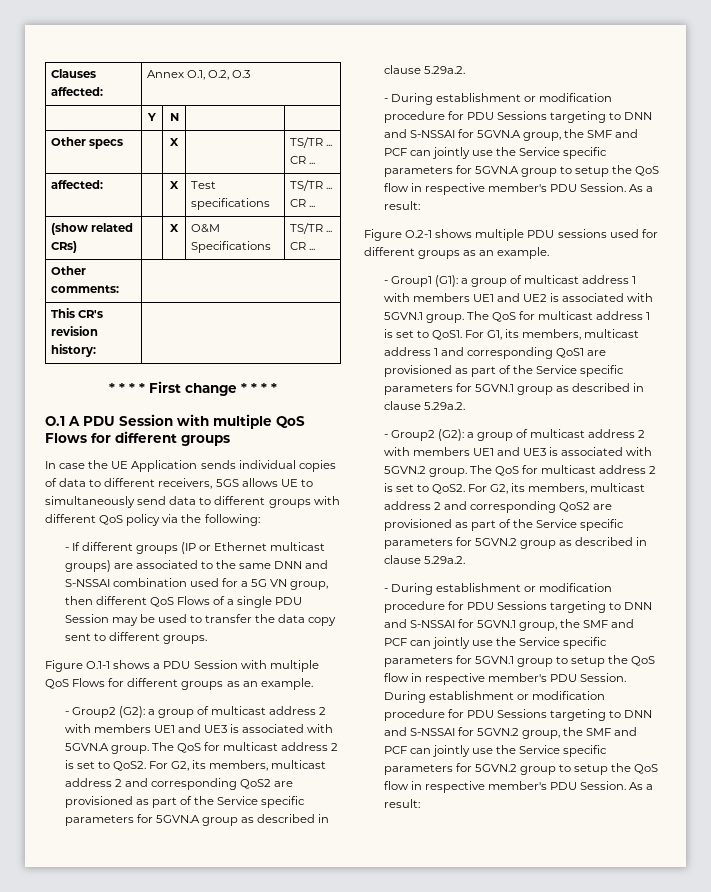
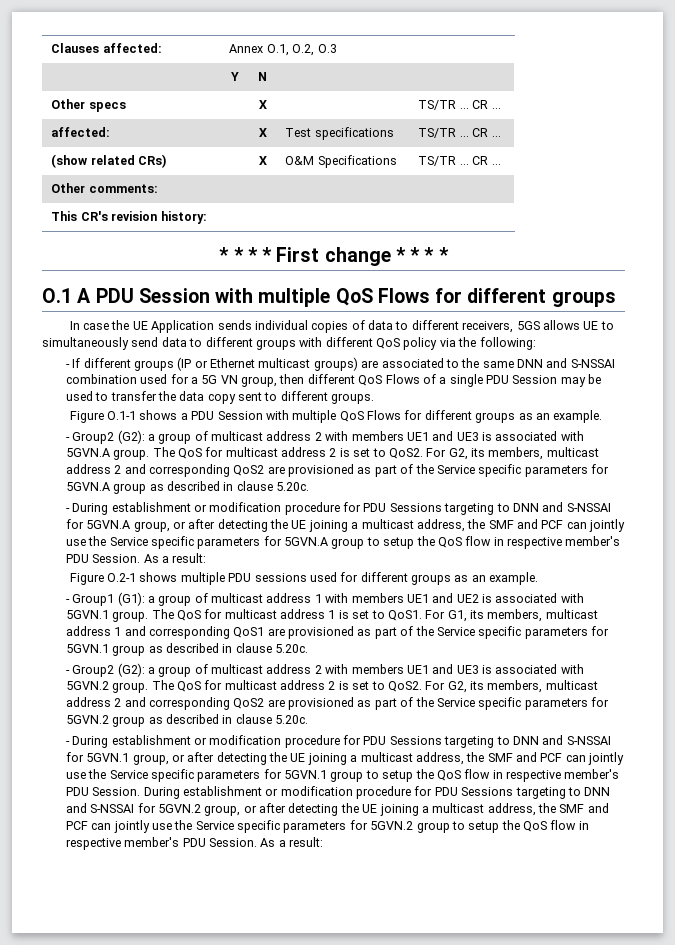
[423,66,465,74] 5.29a.2. -> [276,482,310,491] 5.20c.
(562, 136) none -> [172,519,465,532] or after detecting the UE joining a multicast address,
[423,402,465,410] 5.29a.2. -> [275,644,309,653] 5.20c.
[423,556,465,564] 5.29a.2. -> [275,715,309,724] 5.20c.
(558, 626) none -> [171,752,464,765] or after detecting the UE joining a multicast address,
(561, 734) none -> [243,803,536,816] or after detecting the UE joining a multicast address,

